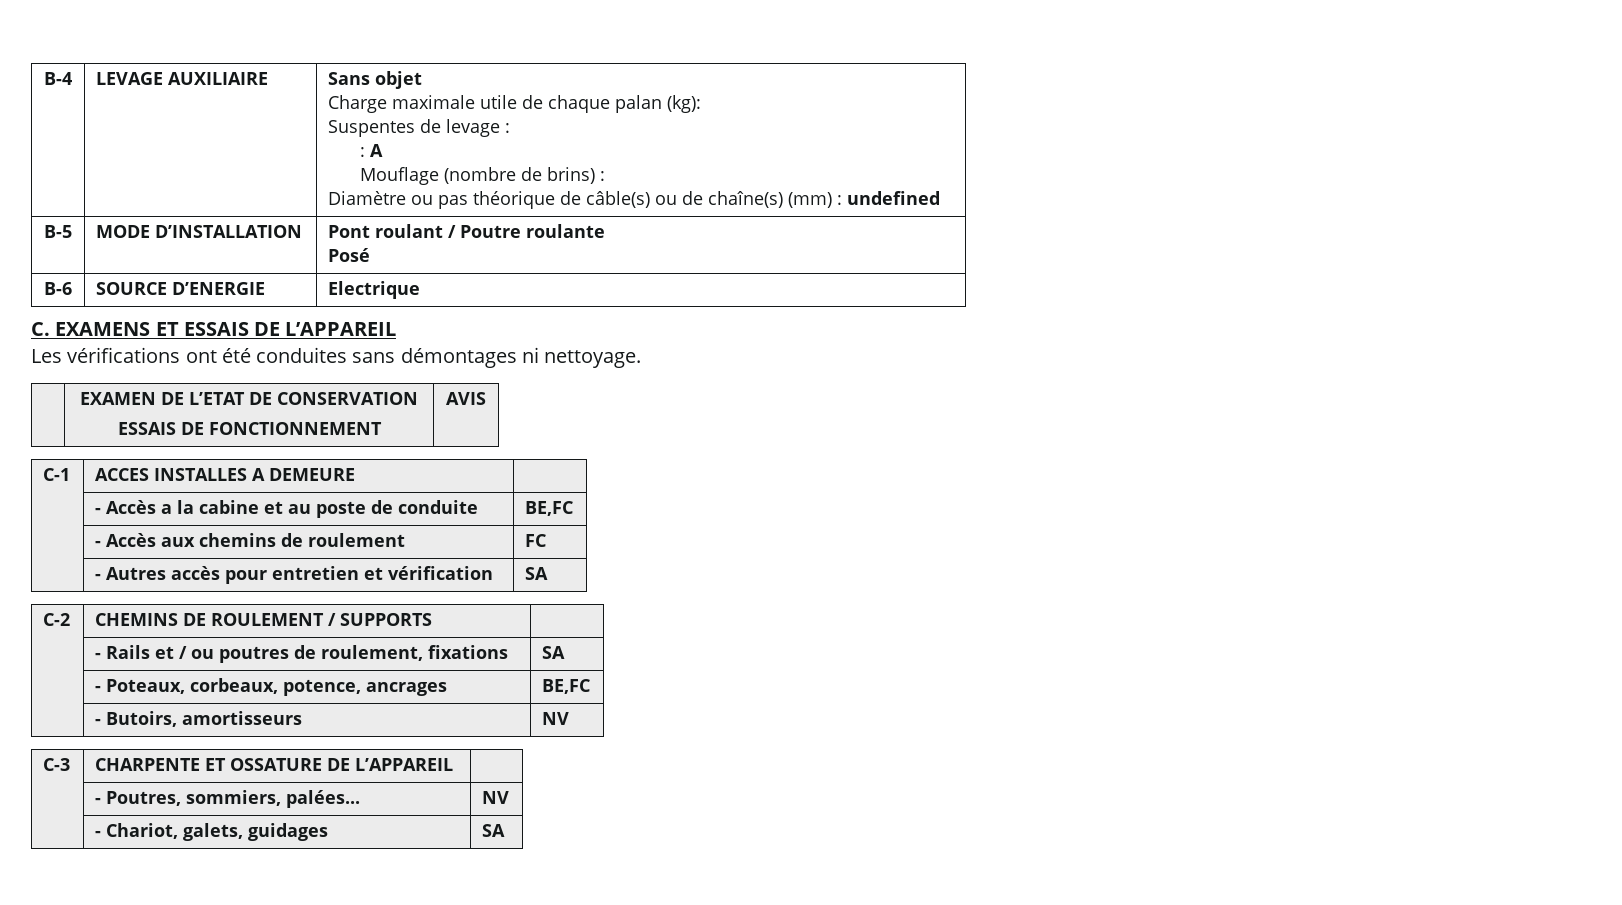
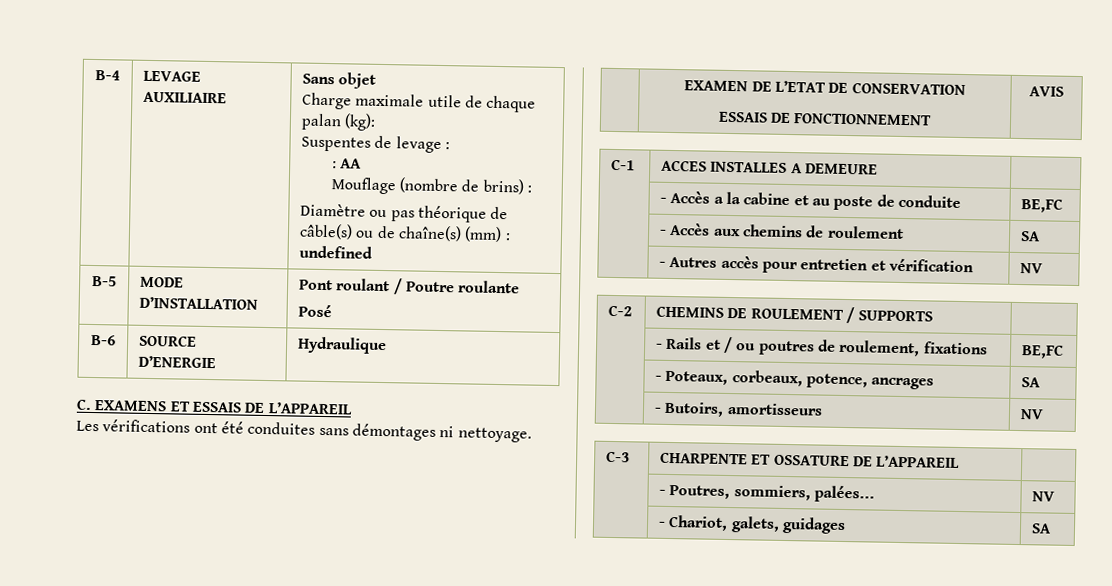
[369,144,383,157] A -> [340,158,363,169] AA
[328,281,421,299] Electrique -> [297,336,388,355] Hydraulique
[525,534,547,547] FC -> [1020,231,1042,242] SA
[525,567,549,580] SA -> [1020,263,1044,274] NV
[542,646,566,659] SA -> [1021,344,1065,359] BE,FC
[542,679,591,694] BE,FC -> [1021,377,1042,388] SA

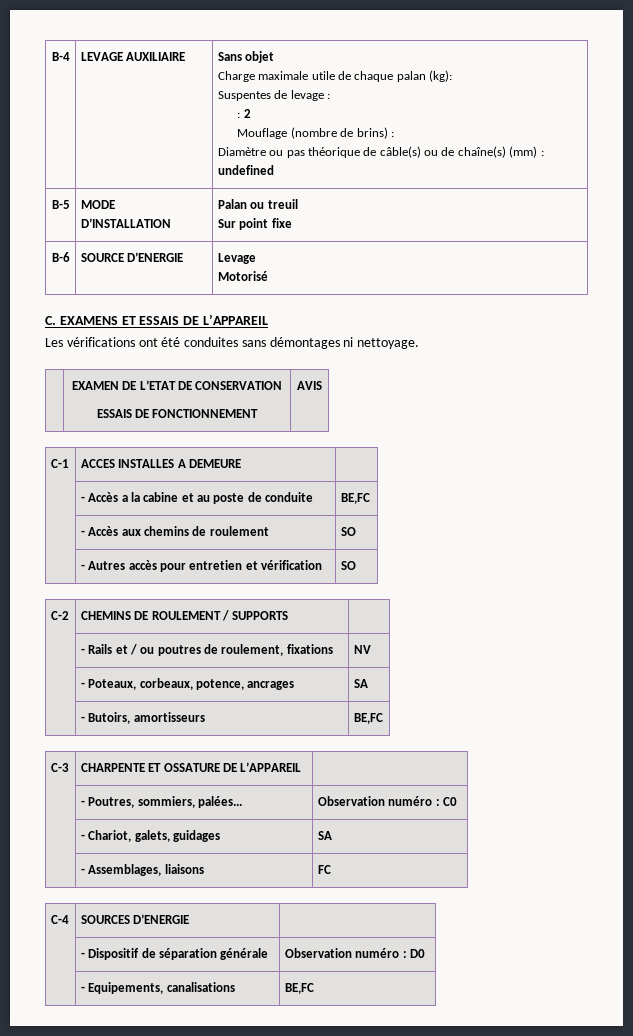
[340,158,363,169] AA -> [243,109,251,118] 2
[299,278,521,295] [298,304,333,318] Pont roulant / Poutre roulante // Posé -> [217,199,298,209] [217,218,292,230] Palan ou treuil // Sur point fixe
[297,336,388,355] Hydraulique -> [217,253,256,264] [217,271,268,281] Levage // Motorisé
[1020,231,1042,242] SA -> [340,527,356,536] SO
[1020,263,1044,274] NV -> [340,561,356,570] SO
[1021,344,1065,359] BE,FC -> [353,645,371,654] NV
[1020,409,1045,420] NV -> [353,713,383,724] BE,FC
[1032,491,1056,502] NV -> [317,796,457,806] Observation numéro : C0
(1053, 528) none -> [80,864,204,876] [317,865,331,874] [50,915,69,924] [80,914,190,924] [80,948,269,960] [284,948,425,958] [80,982,235,994] [284,983,314,994] // | - Assemblages, liaisons | FC // C-4 | SOURCES D’ENERGIE | // | - Dispositif de séparation générale | Observation numéro : D0 // | - Equipements, canalisations | BE,FC

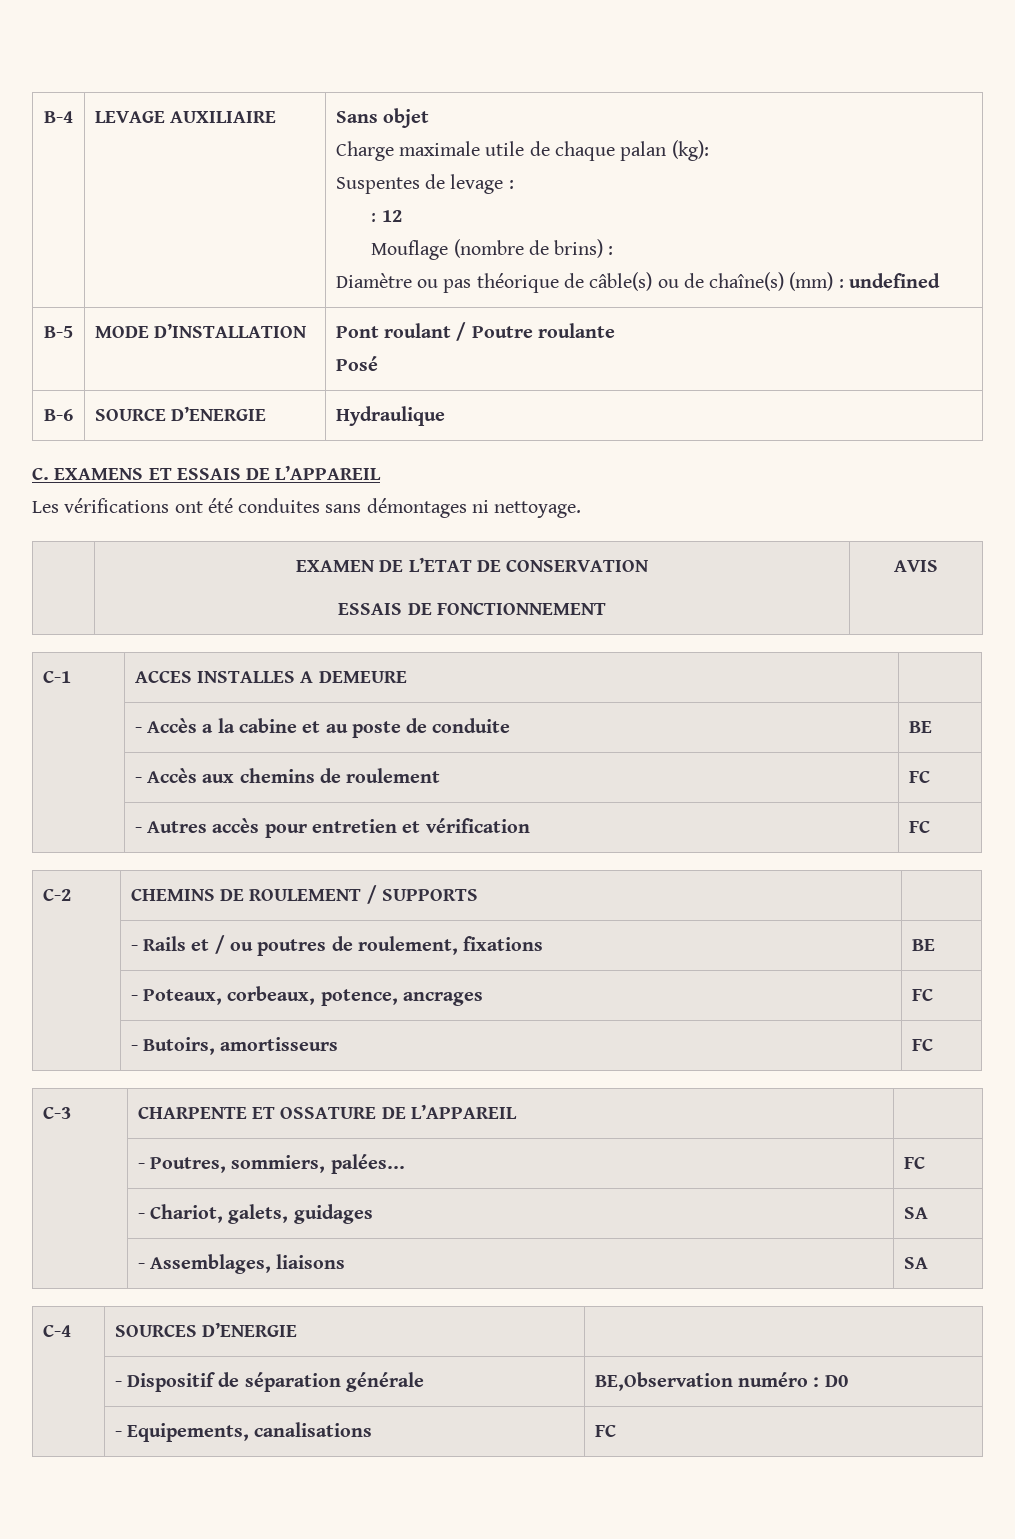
[243,109,251,118] 2 -> [381,210,402,222] 12
[217,199,298,209] [217,218,292,230] Palan ou treuil // Sur point fixe -> [335,322,616,341] [335,356,378,371] Pont roulant / Poutre roulante // Posé
[217,253,256,264] [217,271,268,281] Levage // Motorisé -> [335,406,445,426] Hydraulique
[340,493,370,504] BE,FC -> [908,721,932,733] BE
[340,527,356,536] SO -> [908,770,930,783] FC
[340,561,356,570] SO -> [908,820,930,833] FC
[353,645,371,654] NV -> [911,939,935,951] BE
[353,679,368,688] SA -> [911,988,933,1001] FC
[353,713,383,724] BE,FC -> [911,1038,933,1051] FC
[317,796,457,806] Observation numéro : C0 -> [903,1156,925,1169] FC
[317,865,331,874] FC -> [903,1257,928,1269] SA
[284,948,352,958] Observation -> [594,1372,733,1391] BE,Observation
[284,983,314,994] BE,FC -> [594,1424,616,1437] FC

